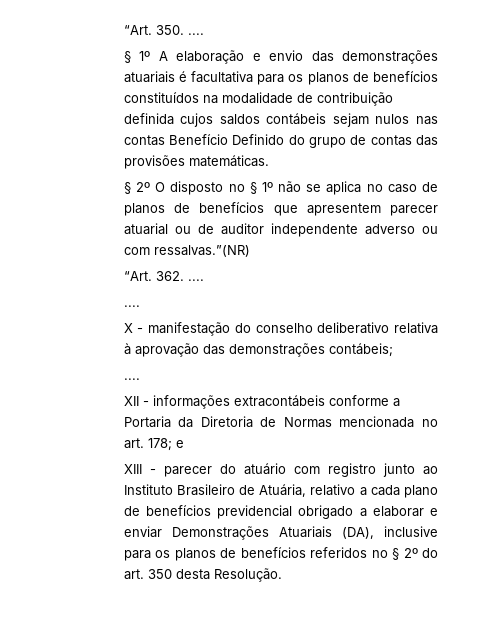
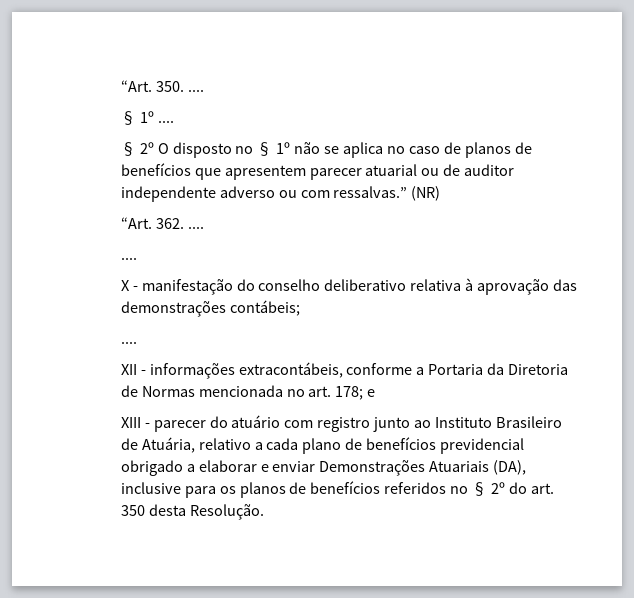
[158,50,438,64] [123,71,438,85] [123,92,393,106] [123,113,438,127] [123,134,439,148] [123,155,269,169] A elaboração e envio das demonstrações atuariais é facultativa para os planos de benefícios constituídos na modalidade de contribuição definida cujos saldos contábeis sejam nulos nas contas Benefício Definido do grupo de contas das provisões matemáticas. -> [157,121,174,123] ....
[153,245,250,257] ressalvas.”(NR) -> [333,186,441,201] ressalvas.” (NR)
[233,395,325,407] extracontábeis -> [238,362,343,378] extracontábeis,

